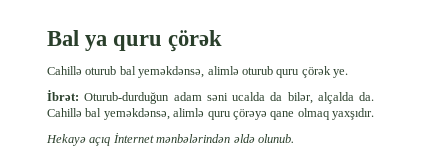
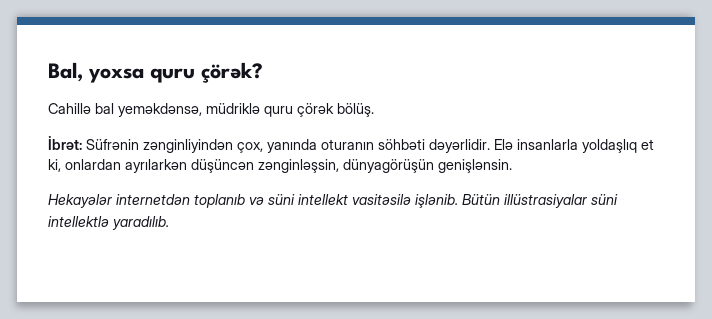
[47,30,223,52] [47,66,348,78] [47,90,374,104] [47,108,374,120] [46,133,294,146] Bal ya quru çörək // Cahillə oturub bal yeməkdənsə, alimlə oturub quru çörək ye. // İbrət: Oturub-durduğun adam səni ucalda da bilər, alçalda da. Cahillə bal yeməkdənsə, alimlə quru çörəyə qane olmaq yaxşıdır. // Hekayə açıq İnternet mənbələrindən əldə olunub. -> [48,62,263,83] [48,103,374,117] [48,135,654,153] [48,159,512,173] [48,194,618,208] [48,216,169,230] Bal, yoxsa quru çörək? // Cahillə bal yeməkdənsə, müdriklə quru çörək bölüş. // İbrət: Süfrənin zənginliyindən çox, yanında oturanın söhbəti dəyərlidir. Elə insanlarla yoldaşlıq et ki, onlardan ayrılarkən düşüncən zənginləşsin, dünyagörüşün genişlənsin. // Hekayələr internetdən toplanıb və süni intellekt vasitəsilə işlənib. Bütün illüstrasiyalar süni intellektlə yaradılıb.

